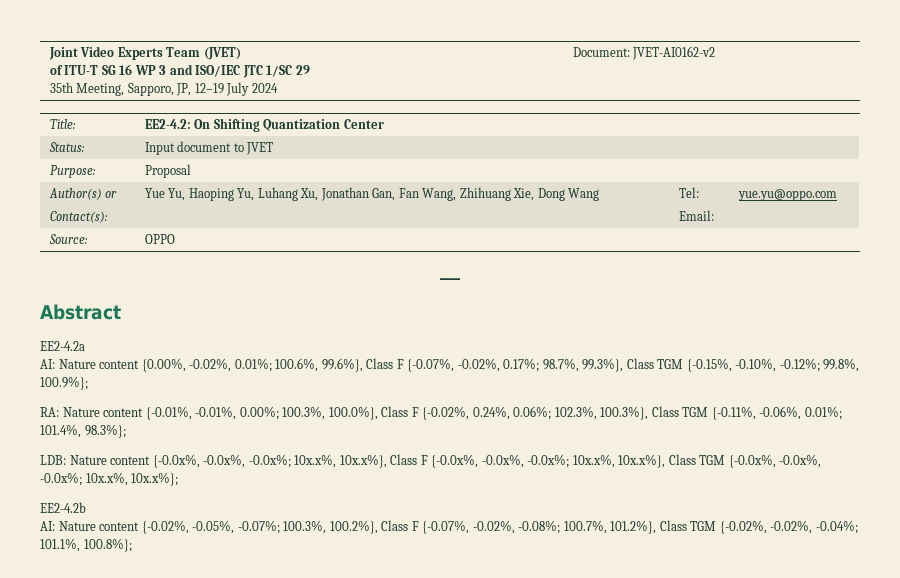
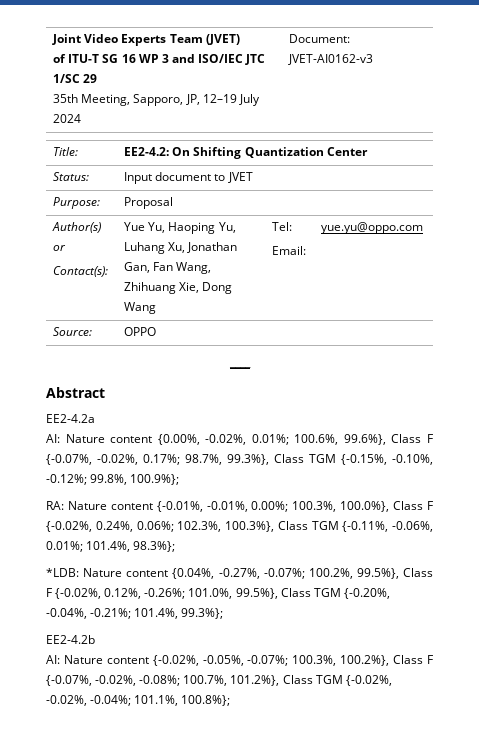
[632,46,716,60] JVET-AI0162-v2 -> [288,54,374,65] JVET-AI0162-v3
[40,454,822,468] [40,472,179,486] LDB: Nature content {-0.0x%, -0.0x%, -0.0x%; 10x.x%, 10x.x%}, Class F {-0.0x%, -0.0x%, -0.0x%; 10x.x%, 10x.x%}, Class TGM {-0.0x%, -0.0x%, -0.0x%; 10x.x%, 10x.x%}; -> [46,568,433,579] [46,588,390,599] [46,608,224,619] *LDB: Nature content {0.04%, -0.27%, -0.07%; 100.2%, 99.5%}, Class F {-0.02%, 0.12%, -0.26%; 101.0%, 99.5%}, Class TGM {-0.20%, -0.04%, -0.21%; 101.4%, 99.3%};

